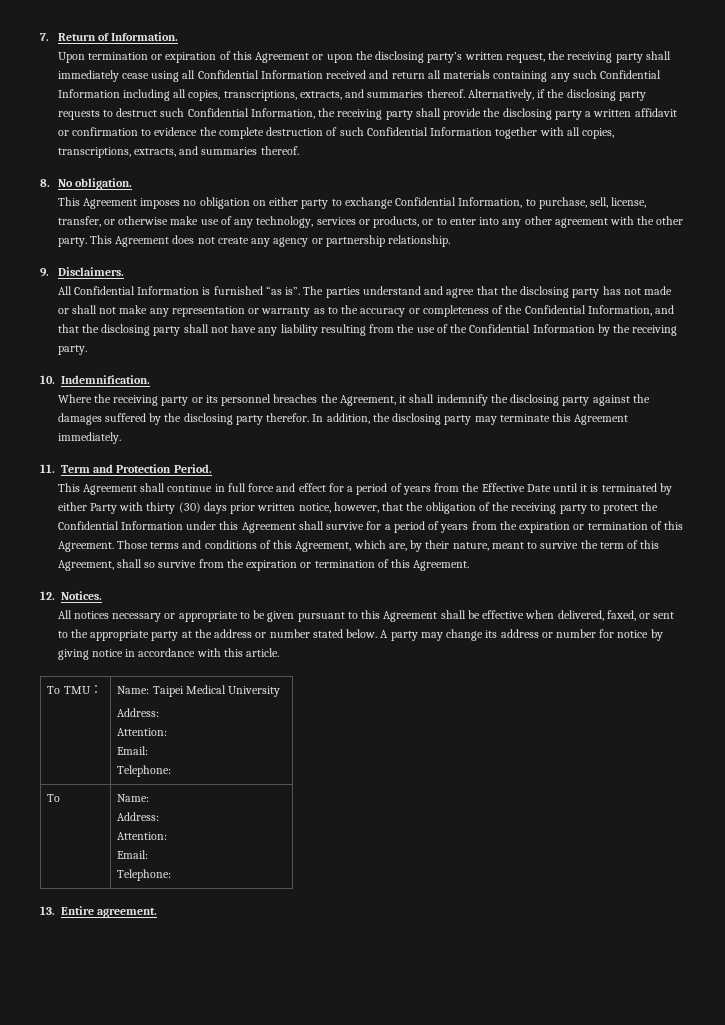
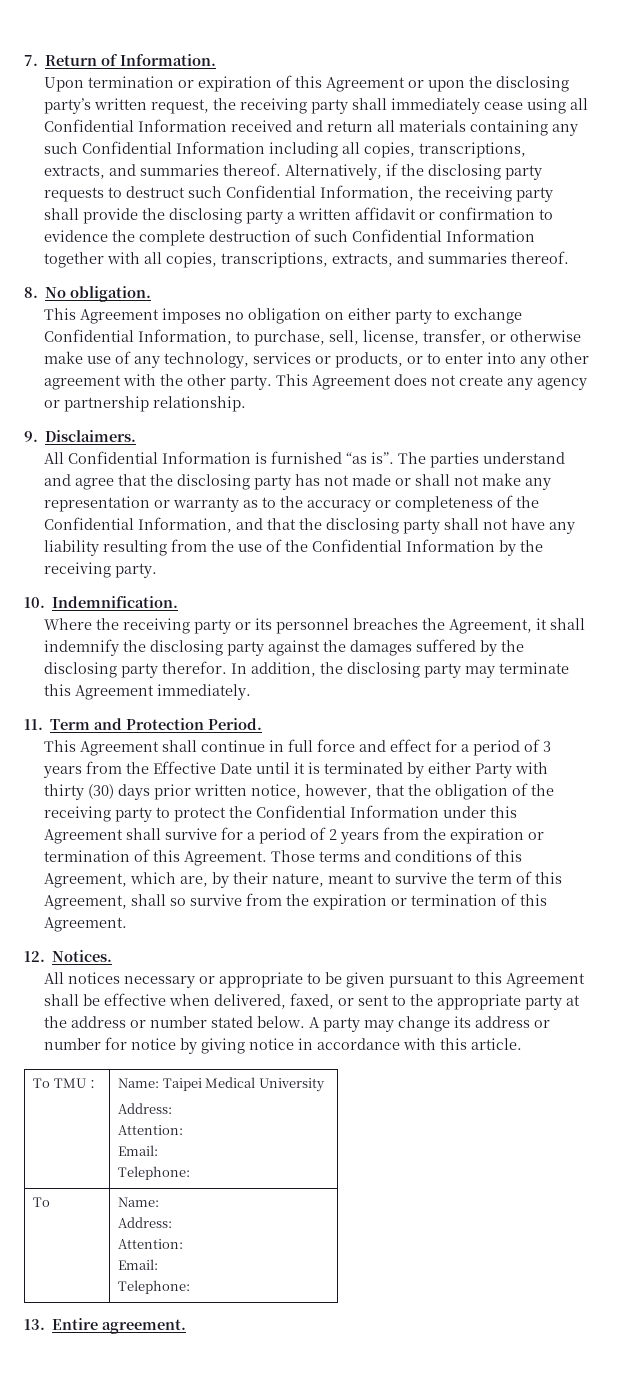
(402, 487) none -> [542,741,551,752] 3
(440, 525) none -> [328,829,337,840] 2

